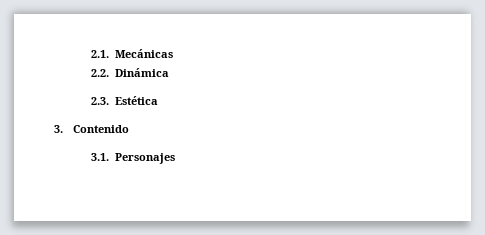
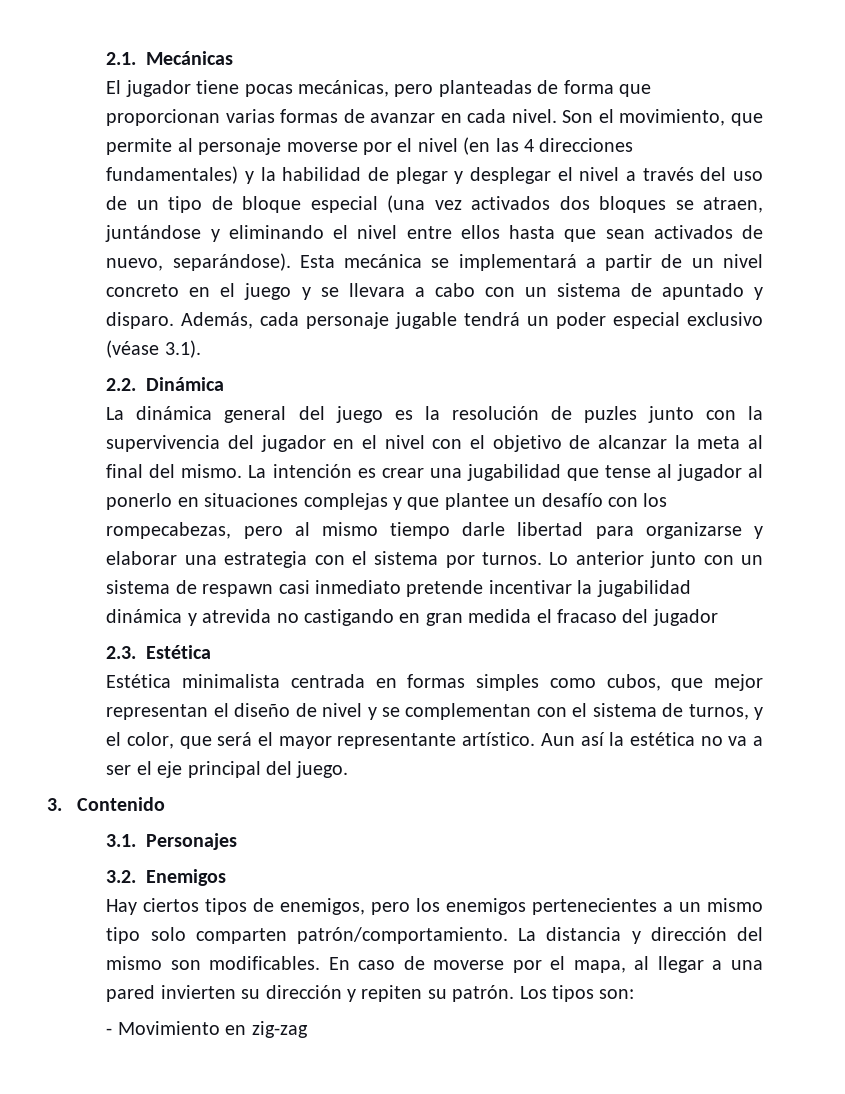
[91,68,169,77] [91,96,158,105] [54,125,129,133] [91,153,175,164] 2.2. Dinámica // 2.3. Estética // 3. Contenido // 3.1. Personajes -> [106,80,651,97] [106,109,764,126] [106,137,634,155] [106,166,763,184] [106,195,763,213] [105,225,764,242] [106,253,763,271] [106,283,763,300] [106,312,763,329] [106,340,201,358] [106,377,225,391] [106,406,764,423] [106,435,763,452] [106,464,763,481] [106,493,668,510] [106,522,764,539] [106,551,764,568] [106,580,691,597] [106,609,718,626] [106,645,212,659] [106,674,764,691] [106,703,764,720] [106,732,764,749] [106,761,349,778] [47,797,165,811] [106,833,238,850] [106,869,227,886] [106,898,763,915] [106,927,763,944] [106,956,763,973] [106,985,635,1002] [106,1021,308,1038] El jugador tiene pocas mecánicas, pero planteadas de forma que proporcionan varias formas de avanzar en cada nivel. Son el movimiento, que permite al personaje moverse por el nivel (en las 4 direcciones fundamentales) y la habilidad de plegar y desplegar el nivel a través del uso de un tipo de bloque especial (una vez activados dos bloques se atraen, juntándose y eliminando el nivel entre ellos hasta que sean activados de nuevo, separándose). Esta mecánica se implementará a partir de un nivel concreto en el juego y se llevara a cabo con un sistema de apuntado y disparo. Además, cada personaje jugable tendrá un poder especial exclusivo (véase 3.1). // 2.2. Dinámica // La dinámica general del juego es la resolución de puzles junto con la supervivencia del jugador en el nivel con el objetivo de alcanzar la meta al final del mismo. La intención es crear una jugabilidad que tense al jugador al ponerlo en situaciones complejas y que plantee un desafío con los rompecabezas, pero al mismo tiempo darle libertad para organizarse y elaborar una estrategia con el sistema por turnos. Lo anterior junto con un sistema de respawn casi inmediato pretende incentivar la jugabilidad dinámica y atrevida no castigando en gran medida el fracaso del jugador // 2.3. Estética // Estética minimalista centrada en formas simples como cubos, que mejor representan el diseño de nivel y se complementan con el sistema de turnos, y el color, que será el mayor representante artístico. Aun así la estética no va a ser el eje principal del juego. // 3. Contenido // 3.1. Personajes // 3.2. Enemigos // Hay ciertos tipos de enemigos, pero los enemigos pertenecientes a un mismo tipo solo comparten patrón/comportamiento. La distancia y dirección del mismo son modificables. En caso de moverse por el mapa, al llegar a una pared invierten su dirección y repiten su patrón. Los tipos son: // - Movimiento en zig-zag

